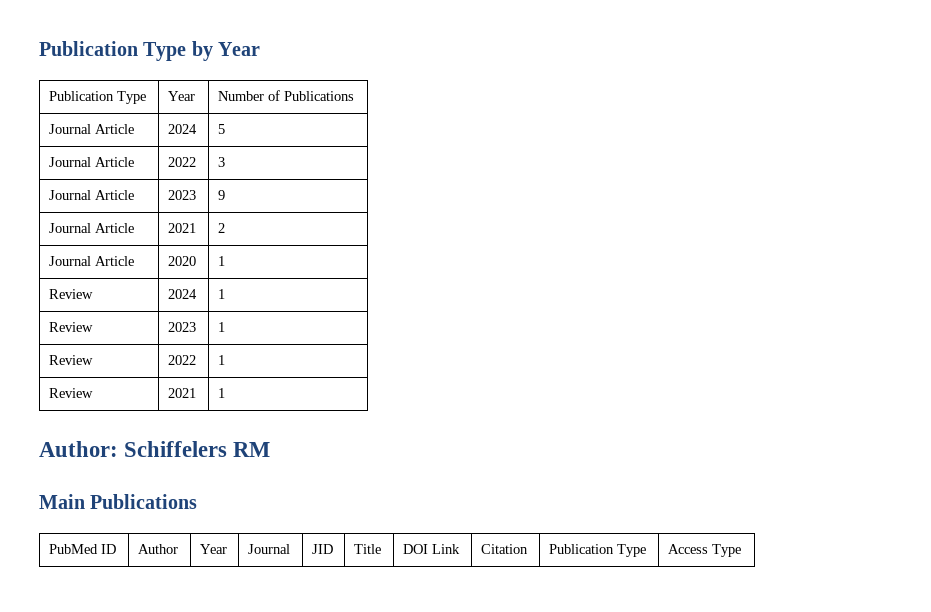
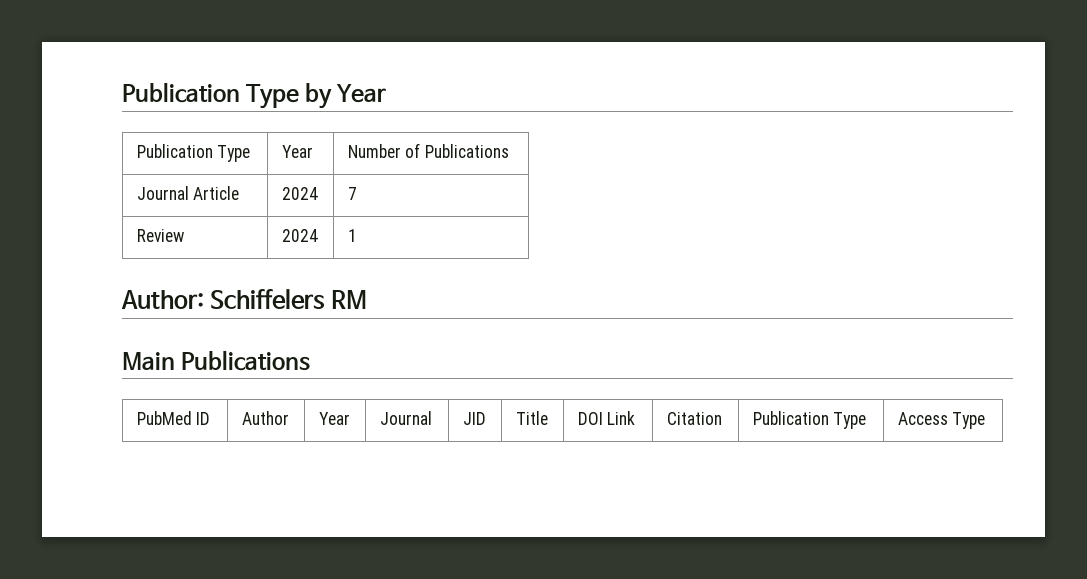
[218,124,226,134] [49,157,135,167] [168,157,197,167] [218,157,226,167] [49,190,135,200] [168,190,197,200] [218,190,226,200] [49,223,135,233] [168,223,197,233] [218,223,226,233] [49,256,135,266] [168,256,197,266] [218,256,226,266] [49,289,94,299] [168,289,198,299] [218,289,226,299] [49,322,94,332] [168,322,197,332] [218,322,226,332] [49,355,94,365] [168,355,197,365] [218,355,226,365] [49,388,94,398] [168,388,197,398] 5 // Journal Article | 2022 | 3 // Journal Article | 2023 | 9 // Journal Article | 2021 | 2 // Journal Article | 2020 | 1 // Review | 2024 | 1 // Review | 2023 | 1 // Review | 2022 | 1 // Review | 2021 -> [347,187,357,200] [136,229,184,242] [281,229,318,242] 7 // Review | 2024

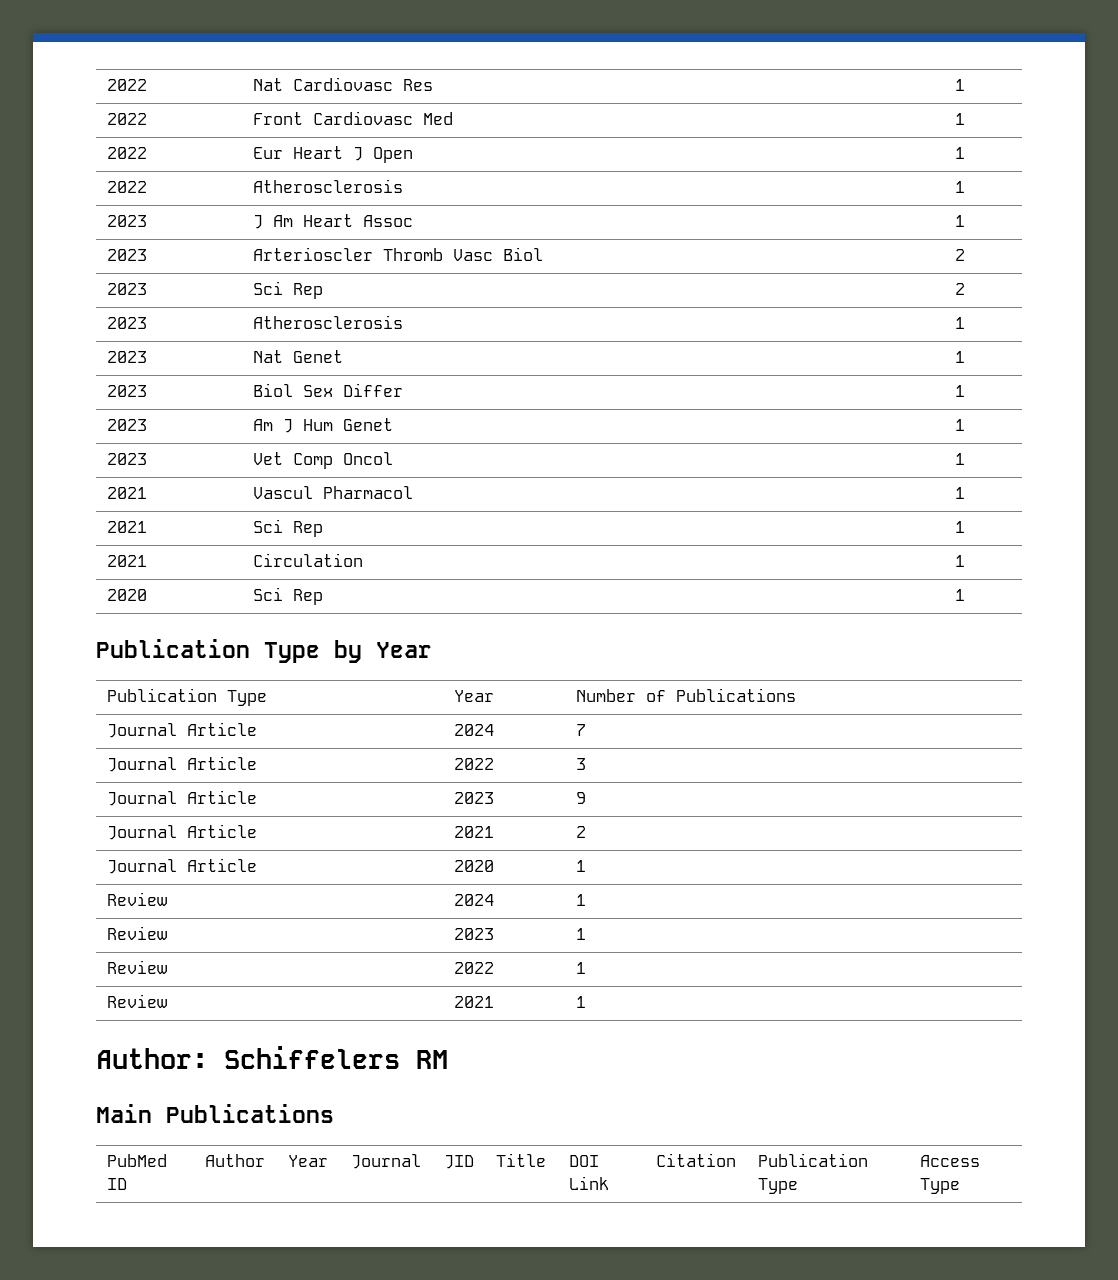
(122, 92) none -> [106,79,147,91] [252,77,433,91] [954,79,965,91] [106,113,147,125] [252,111,453,125] [954,113,965,125] [106,147,147,159] [252,146,413,163] [954,147,965,159] [106,181,147,193] [252,179,403,193] [954,181,965,193] [106,215,147,227] [252,214,413,229] [954,215,965,227] [106,249,147,261] [252,247,543,261] [954,249,965,261] [106,283,147,295] [252,281,323,299] [954,283,965,295] [106,317,147,329] [252,315,403,329] [954,317,965,329] [106,351,147,363] [252,350,343,363] [954,351,965,363] [106,385,147,397] [252,383,403,397] [954,385,965,397] [106,419,147,431] [252,418,393,433] [954,419,965,431] [106,453,147,465] [252,452,393,469] [954,453,965,465] [106,487,147,499] [252,486,413,499] [954,487,965,499] [106,521,147,533] [252,519,323,537] [954,521,965,533] [106,555,147,567] [252,553,363,567] [954,555,965,567] [106,589,147,601] [252,587,323,605] [954,589,965,601] 2022 | Nat Cardiovasc Res | 1 // 2022 | Front Cardiovasc Med | 1 // 2022 | Eur Heart J Open | 1 // 2022 | Atherosclerosis | 1 // 2023 | J Am Heart Assoc | 1 // 2023 | Arterioscler Thromb Vasc Biol | 2 // 2023 | Sci Rep | 2 // 2023 | Atherosclerosis | 1 // 2023 | Nat Genet | 1 // 2023 | Biol Sex Differ | 1 // 2023 | Am J Hum Genet | 1 // 2023 | Vet Comp Oncol | 1 // 2021 | Vascul Pharmacol | 1 // 2021 | Sci Rep | 1 // 2021 | Circulation | 1 // 2020 | Sci Rep | 1 //
[136,229,184,242] [281,229,318,242] Review | 2024 -> [106,756,257,772] [453,758,494,770] [575,758,586,770] [106,790,257,806] [453,792,494,804] [575,792,586,804] [106,824,257,840] [453,826,494,838] [575,826,586,838] [106,858,257,874] [453,860,494,872] [575,860,586,872] [106,892,167,906] [453,894,494,906] [575,894,586,906] [106,926,167,940] [453,928,494,940] [575,928,586,940] [106,960,167,974] [453,962,494,974] [575,962,586,974] [106,994,167,1008] [453,996,494,1008] Journal Article | 2022 | 3 // Journal Article | 2023 | 9 // Journal Article | 2021 | 2 // Journal Article | 2020 | 1 // Review | 2024 | 1 // Review | 2023 | 1 // Review | 2022 | 1 // Review | 2021

